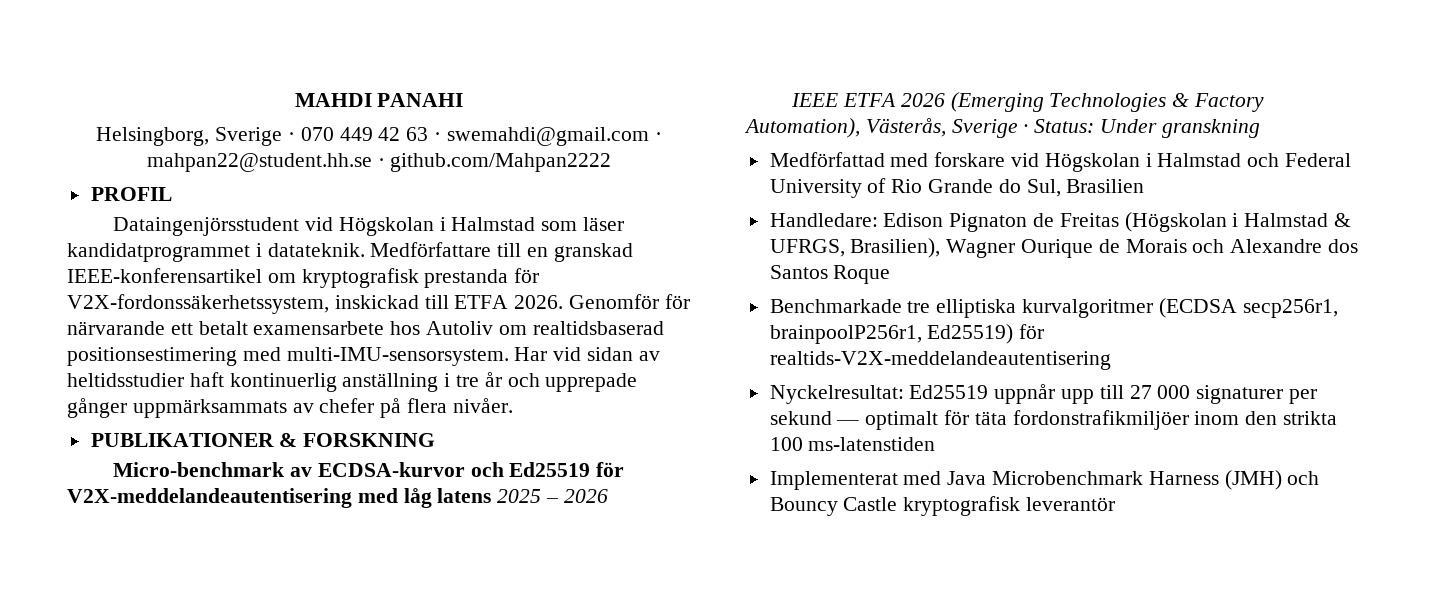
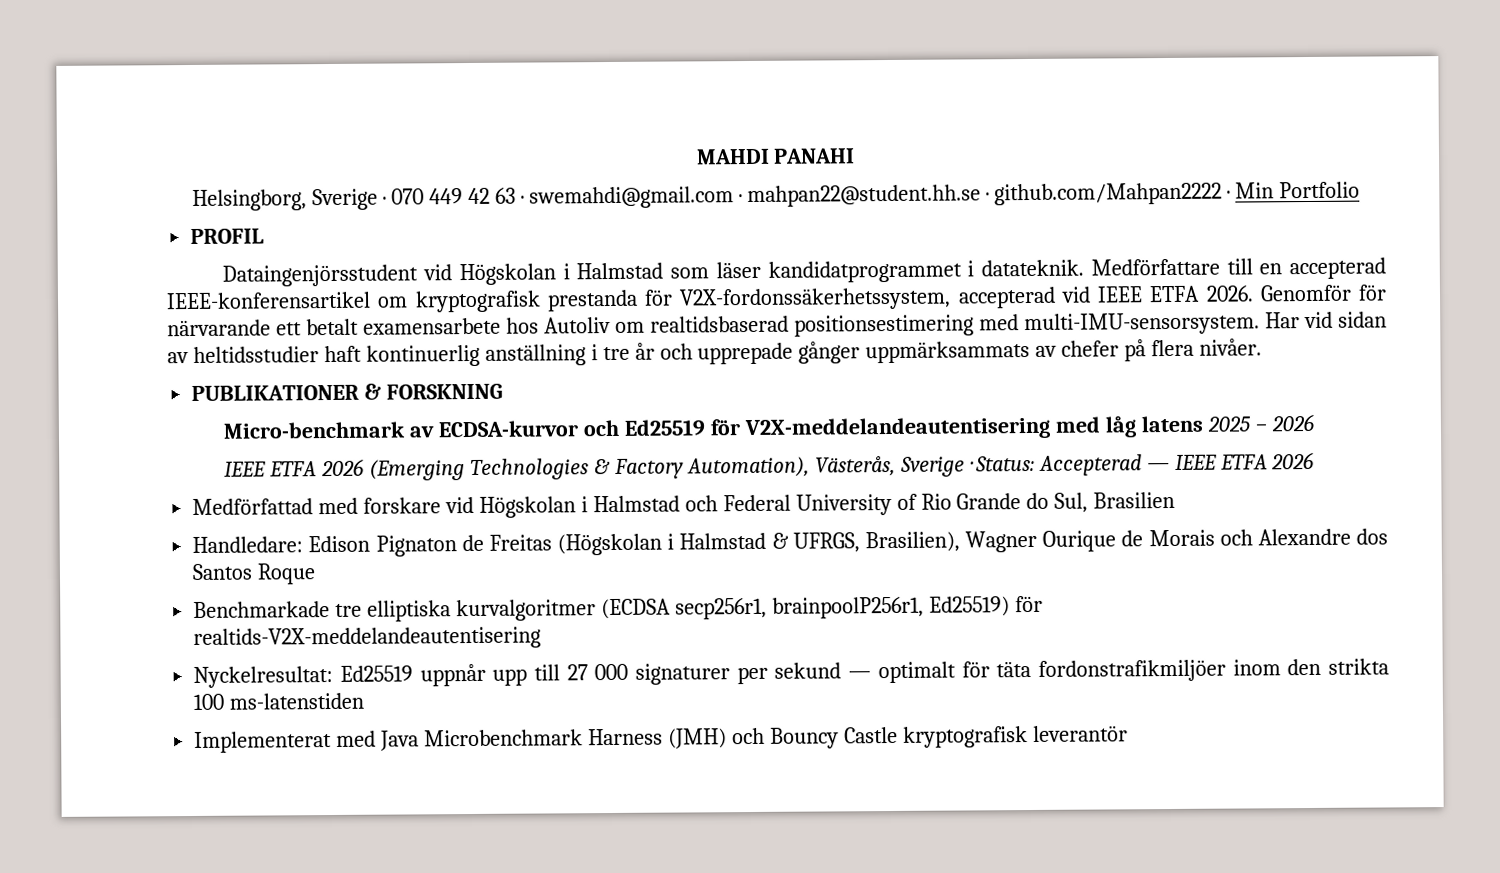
(612, 162) none -> [1226,181,1360,199] · Min Portfolio
[553,243,633,262] granskad -> [1289,257,1386,280] accepterad
[334,295,449,309] inskickad till -> [957,286,1143,309] accepterad vid IEEE
[1100,119,1260,138] Under granskning -> [1038,451,1315,476] Accepterad — IEEE ETFA 2026

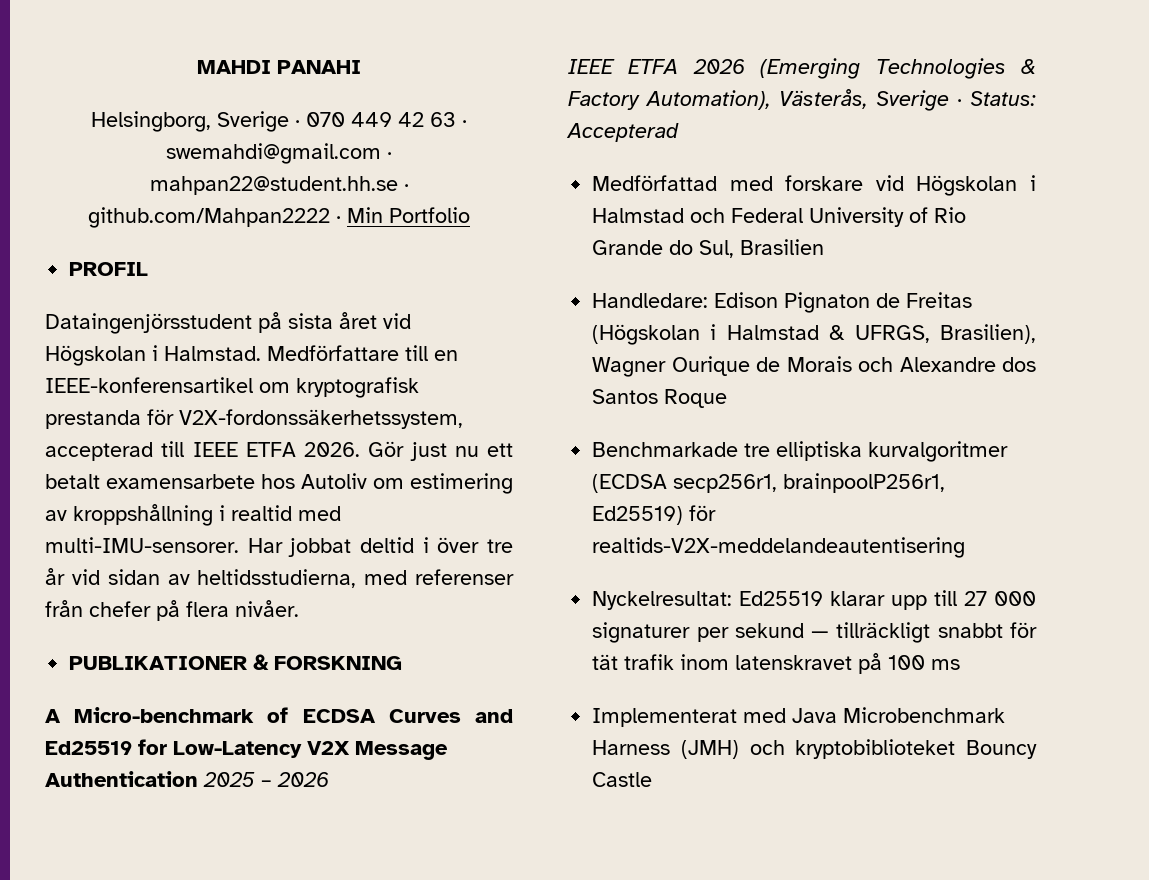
[423,259,1085,286] vid Högskolan i Halmstad som läser kandidatprogrammet i datateknik. -> [258,312,411,333] [45,345,261,366] på sista året vid Högskolan i Halmstad.
[1289,257,1386,280] accepterad -> (458, 355) none
[1060,286,1091,303] vid -> [161,441,185,457] till
[1259,284,1387,302] [167,319,271,337] Genomför för närvarande -> [368,441,479,461] Gör just nu
[650,311,1387,337] [167,340,1058,367] realtidsbaserad positionsestimering med multi-IMU-sensorsystem. Har vid sidan av heltidsstudier haft kontinuerlig anställning i tre år och upprepade gånger uppmärksammats av -> [410,473,513,494] [45,504,341,526] [45,537,513,557] [45,568,514,588] [45,600,83,617] estimering av kroppshållning i realtid med multi-IMU-sensorer. Har jobbat deltid i över tre år vid sidan av heltidsstudierna, med referenser från
[223,415,1203,441] Micro-benchmark av ECDSA-kurvor och Ed25519 för V2X-meddelandeautentisering med låg latens -> [45,707,513,723] [45,739,448,760] [45,771,198,787] A Micro-benchmark of ECDSA Curves and Ed25519 for Low-Latency V2X Message Authentication
[1146,451,1315,471] — IEEE ETFA 2026 -> (679, 132) none
[419,663,486,687] uppnår -> [830,591,886,606] klarar
[877,658,1390,684] [193,692,365,710] optimalt för täta fordonstrafikmiljöer inom den strikta 100 ms-latenstiden -> [836,622,1037,643] [592,653,961,674] tillräckligt snabbt för tät trafik inom latenskravet på 100 ms
(765, 736) none -> [795,739,956,759] kryptobiblioteket
[902,725,1128,748] kryptografisk leverantör -> (653, 779) none

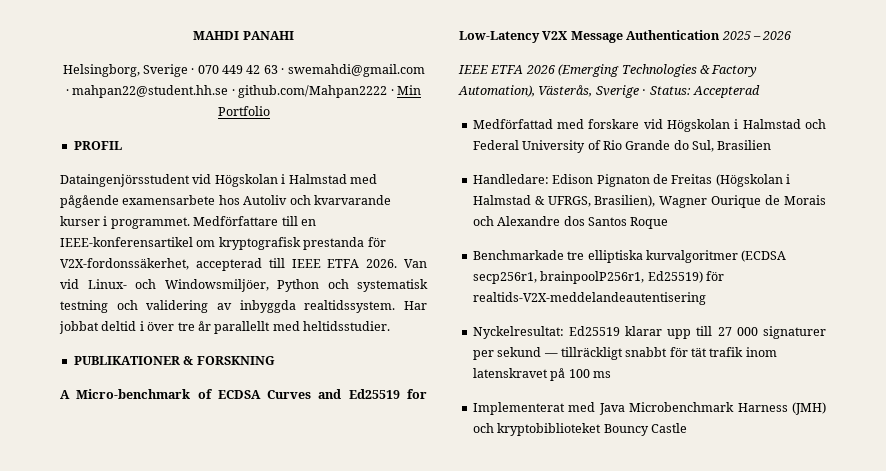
[258,312,411,333] [45,345,261,366] på sista året vid Högskolan i Halmstad. -> [192,174,377,187] [60,195,391,208] [60,216,190,229] vid Högskolan i Halmstad med pågående examensarbete hos Autoliv och kvarvarande kurser i programmet.
[179,409,463,429] V2X-fordonssäkerhetssystem, -> [60,258,189,270] V2X-fordonssäkerhet,
[368,441,513,461] [45,473,513,494] [45,504,341,526] [45,537,239,553] Gör just nu ett betalt examensarbete hos Autoliv om estimering av kroppshållning i realtid med multi-IMU-sensorer. -> [403,259,427,268] [60,279,428,292] [60,300,396,313] Van vid Linux- och Windowsmiljöer, Python och systematisk testning och validering av inbyggda realtidssystem.
[71,569,514,588] [45,600,299,621] vid sidan av heltidsstudierna, med referenser från chefer på flera nivåer. -> [214,321,390,334] parallellt med heltidsstudier.

